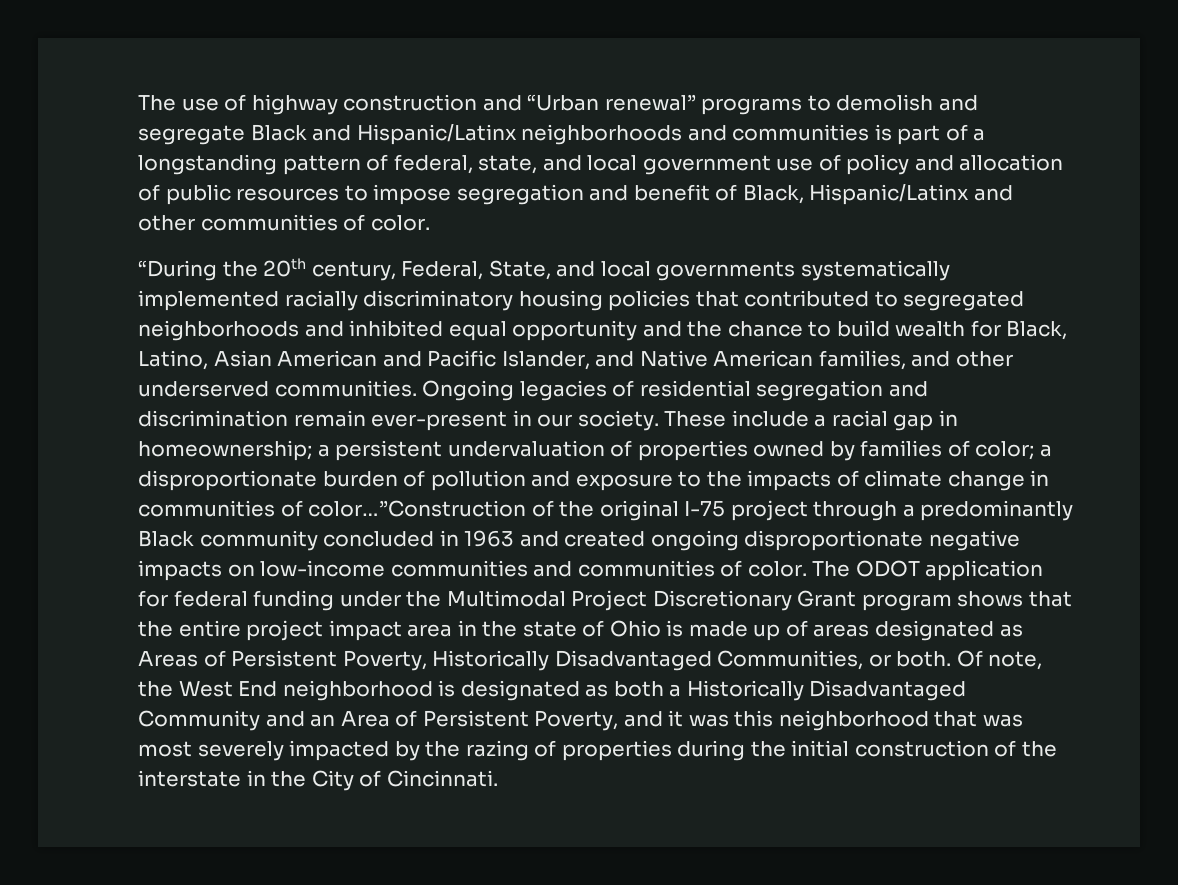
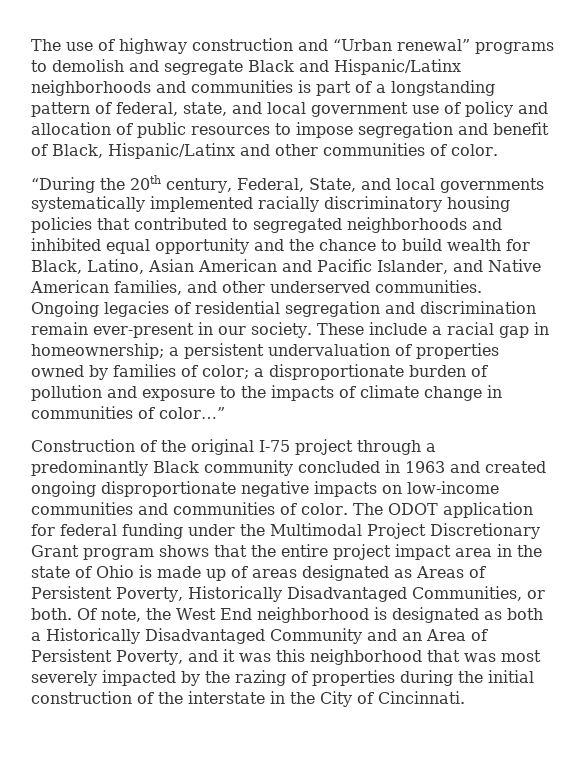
[308,500,527,517] color…”Construction -> [159,407,225,419] [31,439,135,452] color…” // Construction

